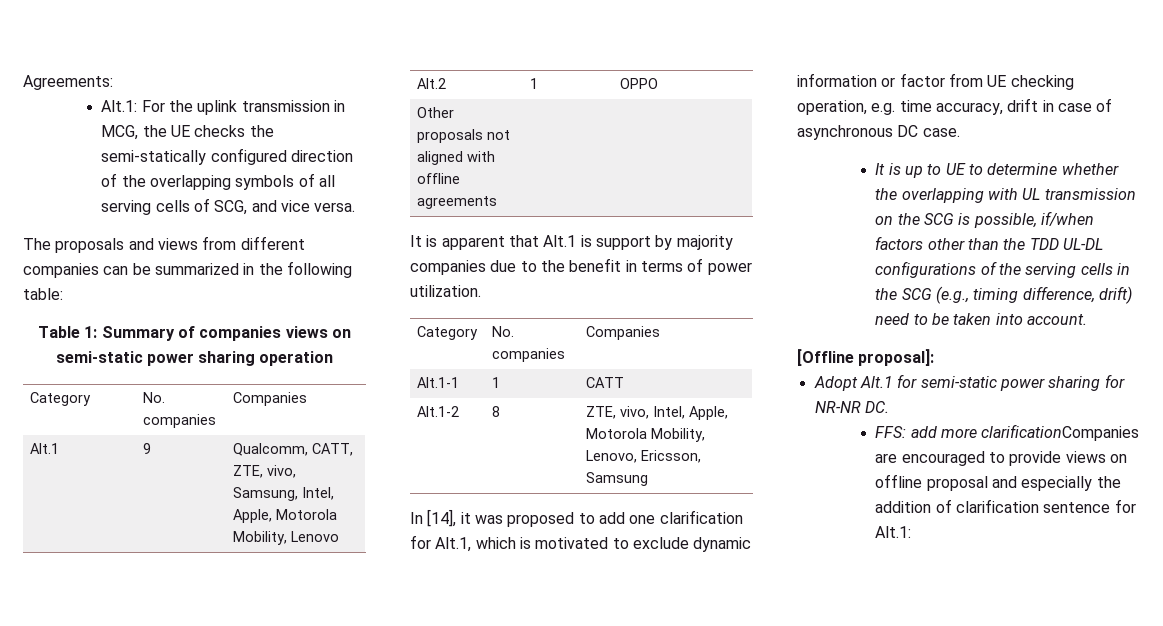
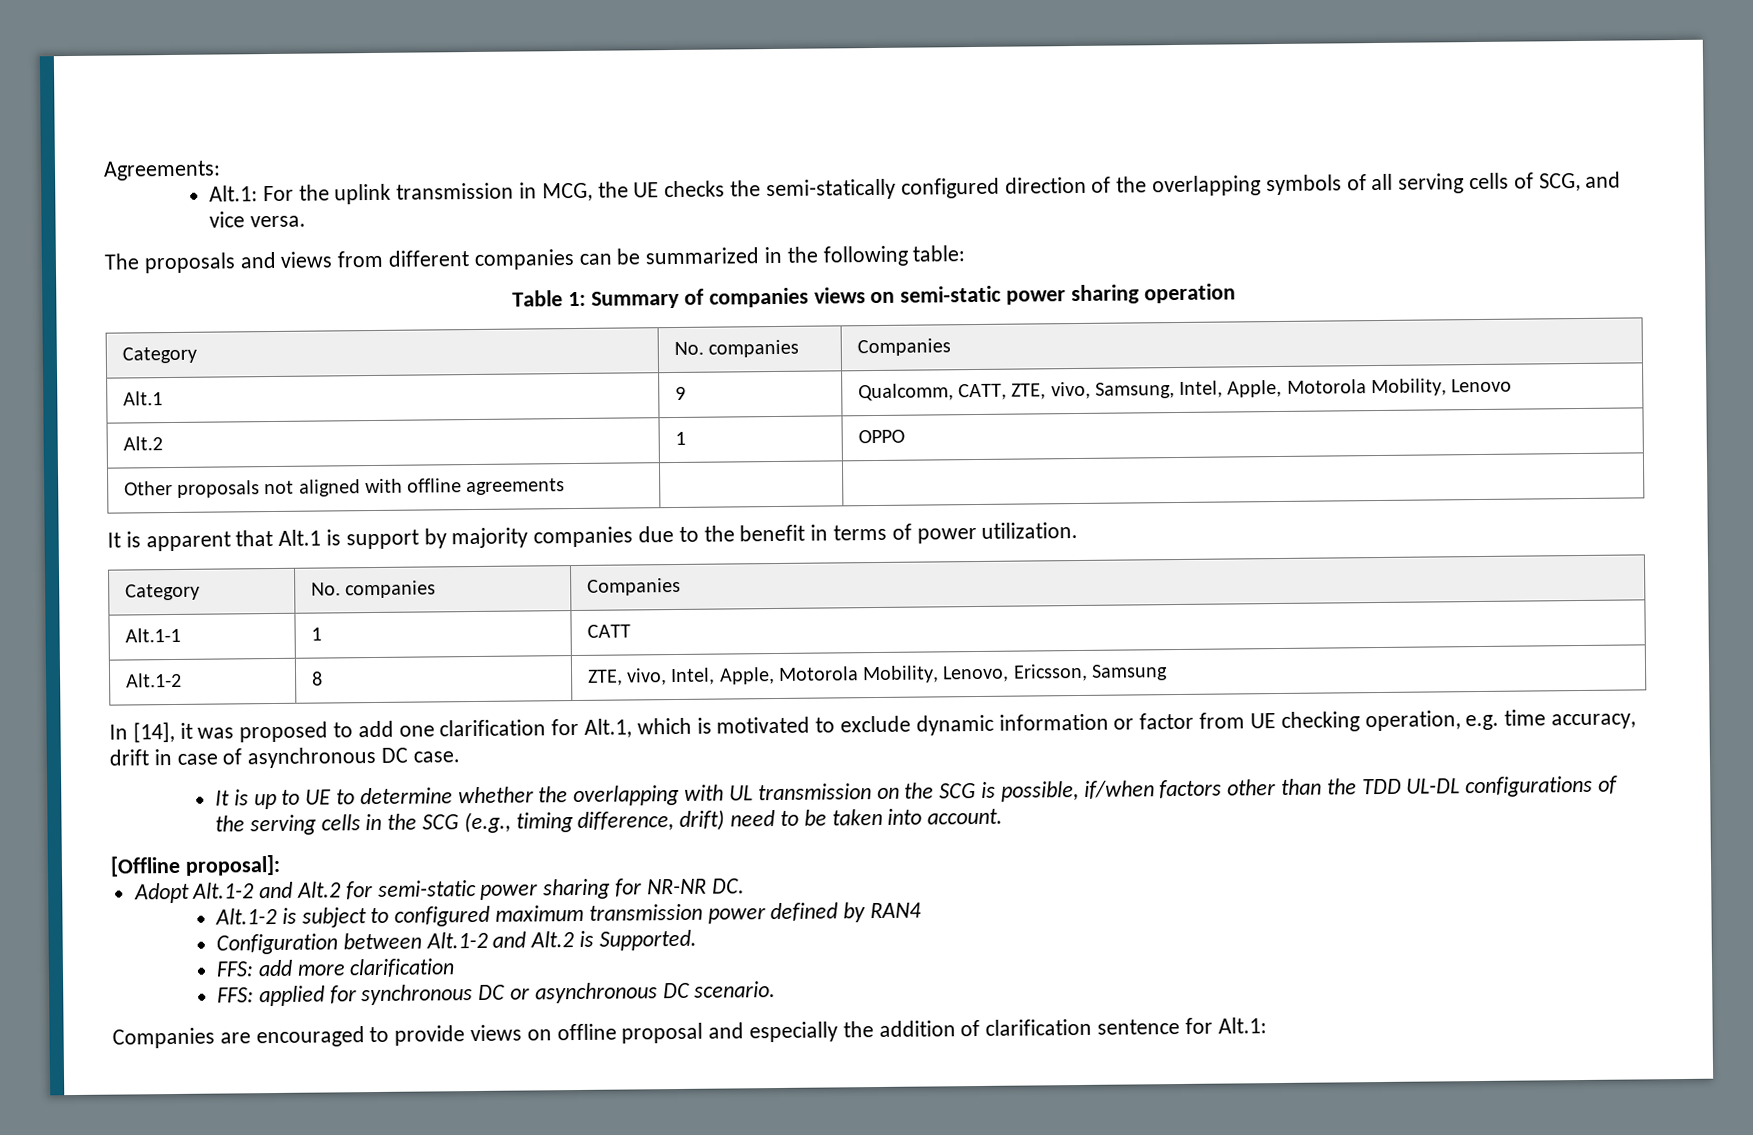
[859,376,893,388] Alt.1 -> [192,881,342,899] Alt.1-2 and Alt.2
[875,424,1140,441] FFS: add more clarificationCompanies -> [215,902,923,928] [216,929,697,955] [216,958,456,978] [217,981,777,1007] [112,1027,215,1049] Alt.1-2 is subject to configured maximum transmission power defined by RAN4 // Configuration between Alt.1-2 and Alt.2 is Supported. // FFS: add more clarification // FFS: applied for synchronous DC or asynchronous DC scenario. // Companies

